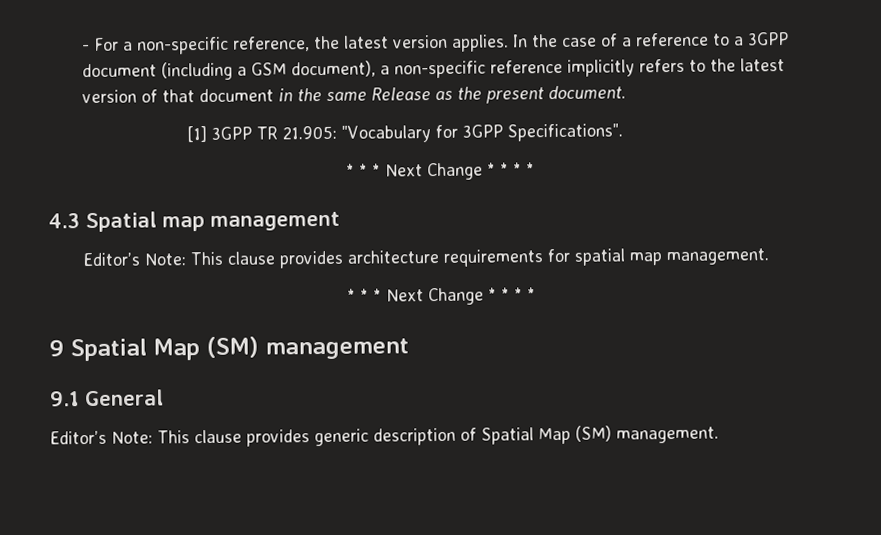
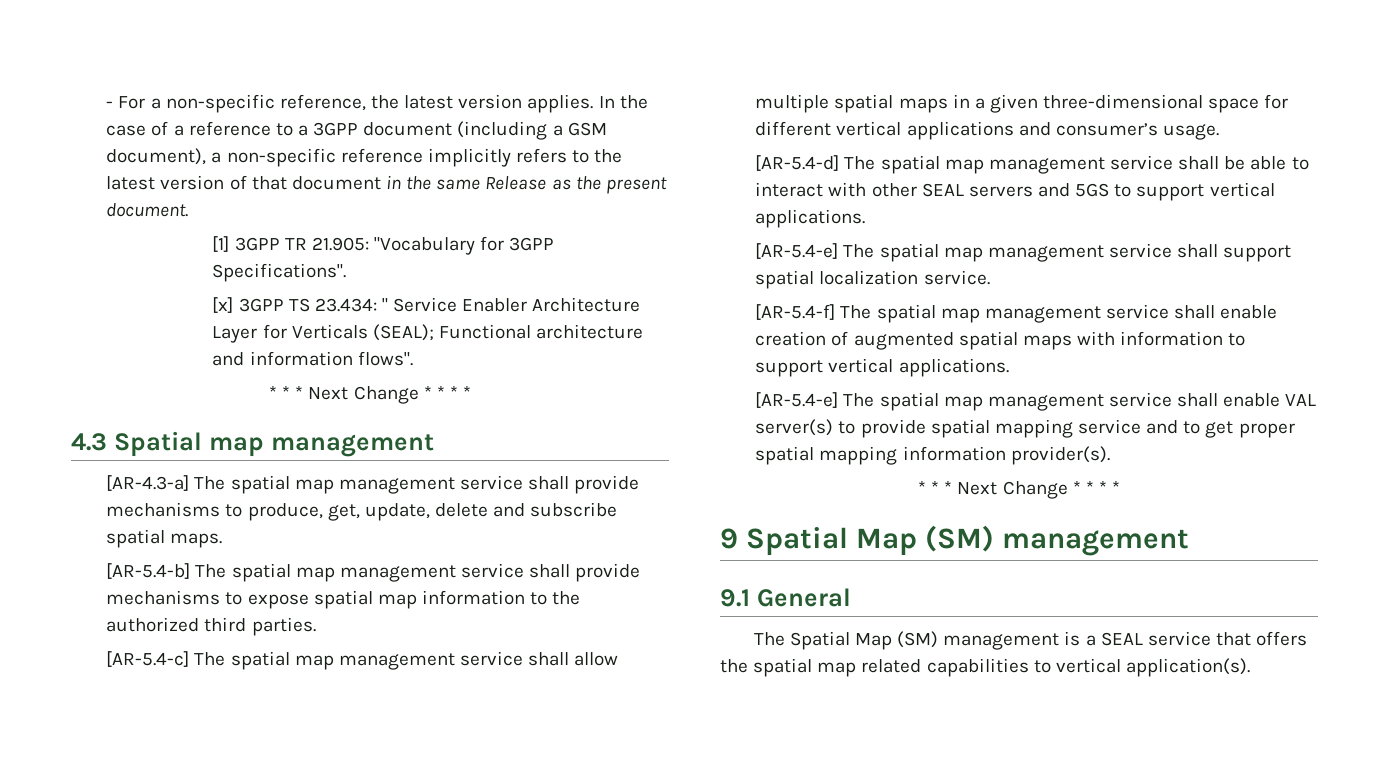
(624, 132) none -> [212,297,641,313] [212,324,644,343] [212,351,413,366] // [x] 3GPP TS 23.434: " Service Enabler Architecture Layer for Verticals (SEAL); Functional architecture and information flows".
[82,248,769,269] Editor’s Note: This clause provides architecture requirements for spatial map management. -> [106,475,640,494] [106,502,618,521] [106,529,223,548] [106,563,641,582] [106,590,581,609] [106,617,316,636] [106,651,619,670] [755,94,1289,113] [755,121,1220,140] [755,155,1309,174] [755,182,1275,201] [755,209,866,228] [755,243,1292,262] [755,270,990,289] [755,304,1278,323] [755,331,1246,350] [755,358,1009,377] [755,392,1317,411] [755,419,1295,438] [755,446,1110,465] [AR-4.3-a] The spatial map management service shall provide mechanisms to produce, get, update, delete and subscribe spatial maps. // [AR-5.4-b] The spatial map management service shall provide mechanisms to expose spatial map information to the authorized third parties. // [AR-5.4-c] The spatial map management service shall allow multiple spatial maps in a given three-dimensional space for different vertical applications and consumer’s usage. // [AR-5.4-d] The spatial map management service shall be able to interact with other SEAL servers and 5GS to support vertical applications. // [AR-5.4-e] The spatial map management service shall support spatial localization service. // [AR-5.4-f] The spatial map management service shall enable creation of augmented spatial maps with information to support vertical applications. // [AR-5.4-e] The spatial map management service shall enable VAL server(s) to provide spatial mapping service and to get proper spatial mapping information provider(s).
[50,425,719,447] Editor’s Note: This clause provides generic description of Spatial Map (SM) management. -> [753,631,1308,650] [720,658,1250,677] The Spatial Map (SM) management is a SEAL service that offers the spatial map related capabilities to vertical application(s).

